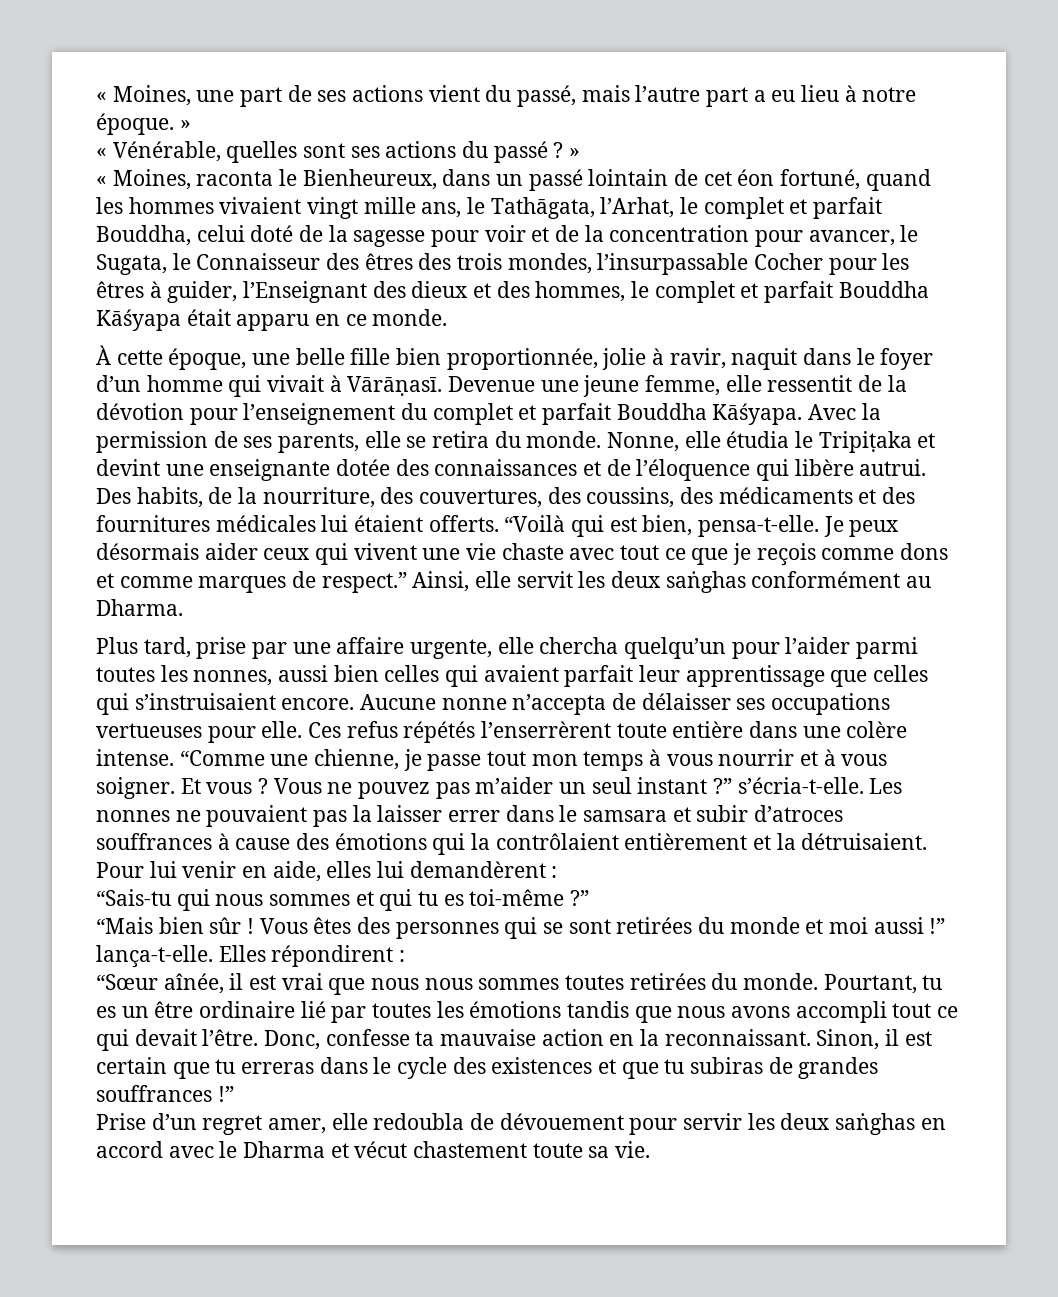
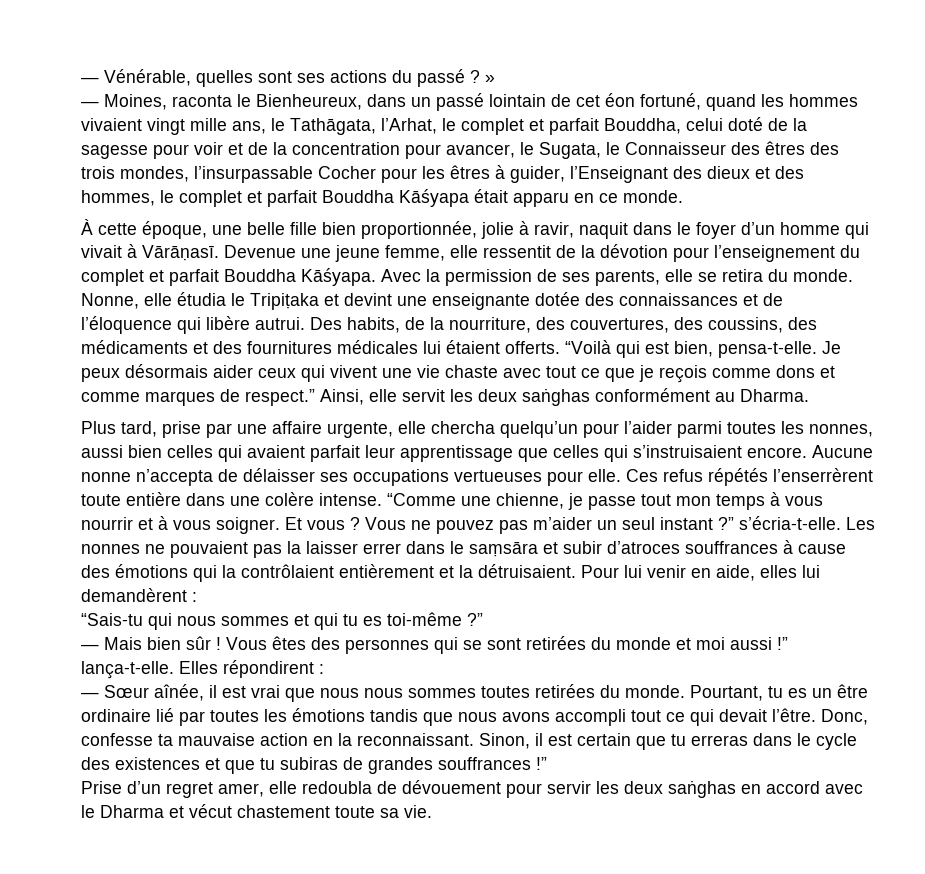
[96,85,917,107] [96,113,191,135] [96,148,107,158] « Moines, une part de ses actions vient du passé, mais l’autre part a eu lieu à notre époque. » // « -> [81,77,99,83] —
[96,176,107,186] « -> [81,101,99,107] —
[583,810,668,822] samsara -> [469,541,538,557] saṃsāra
[96,917,153,934] “Mais -> [81,637,142,650] — Mais
[96,974,158,990] “Sœur -> [81,685,149,698] — Sœur

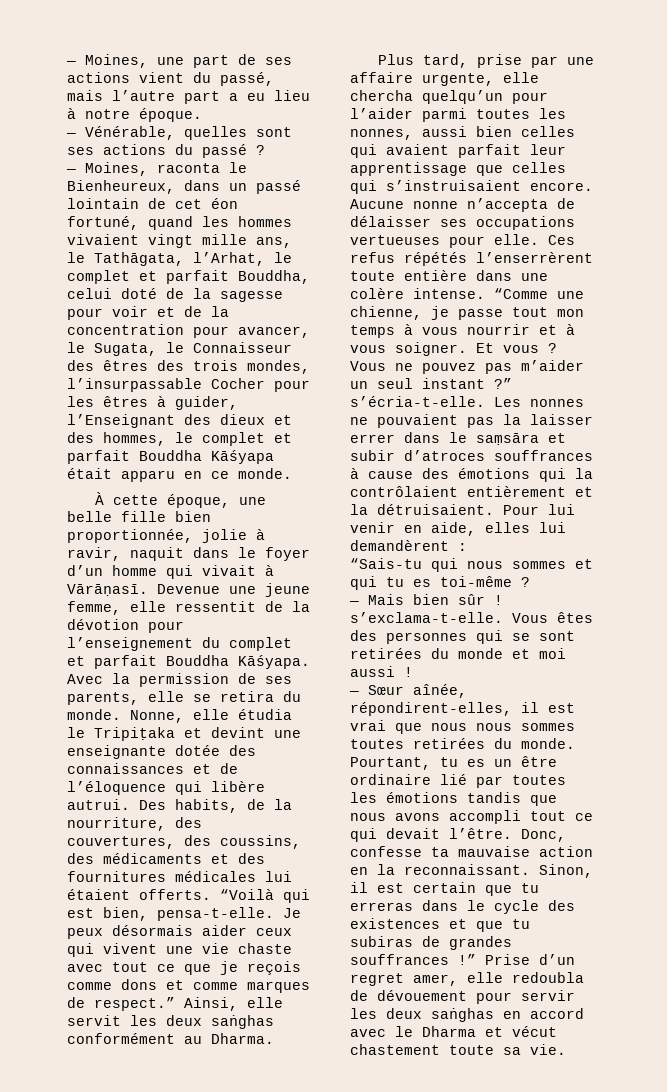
[81,77,99,83] — -> [66,54,292,68] [67,72,274,86] [67,90,310,104] [67,108,202,122] [66,133,76,137] — Moines, une part de ses actions vient du passé, mais l’autre part a eu lieu à notre époque. // —
[485,75,495,83] » -> (265, 150) none
[467,613,483,626] ?” -> [521,577,530,587] ?
(221, 643) none -> [350,612,503,623] s’exclama-t-elle.
[777,637,788,650] [81,660,324,679] !” lança-t-elle. Elles répondirent : -> [404,667,413,677] !
(204, 692) none -> [350,702,512,716] répondirent-elles,
(547, 763) // -> (476, 959) none

